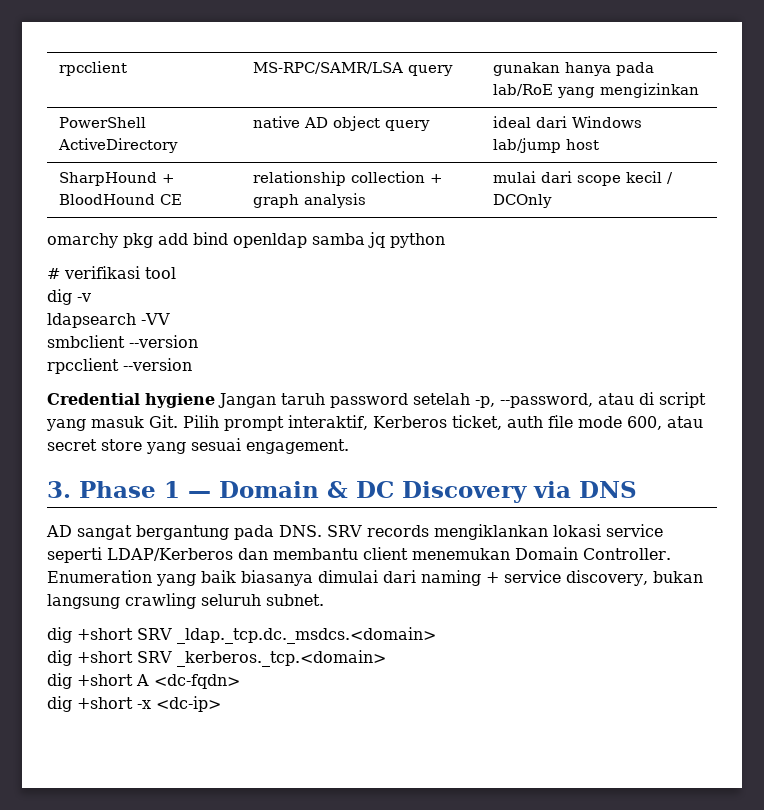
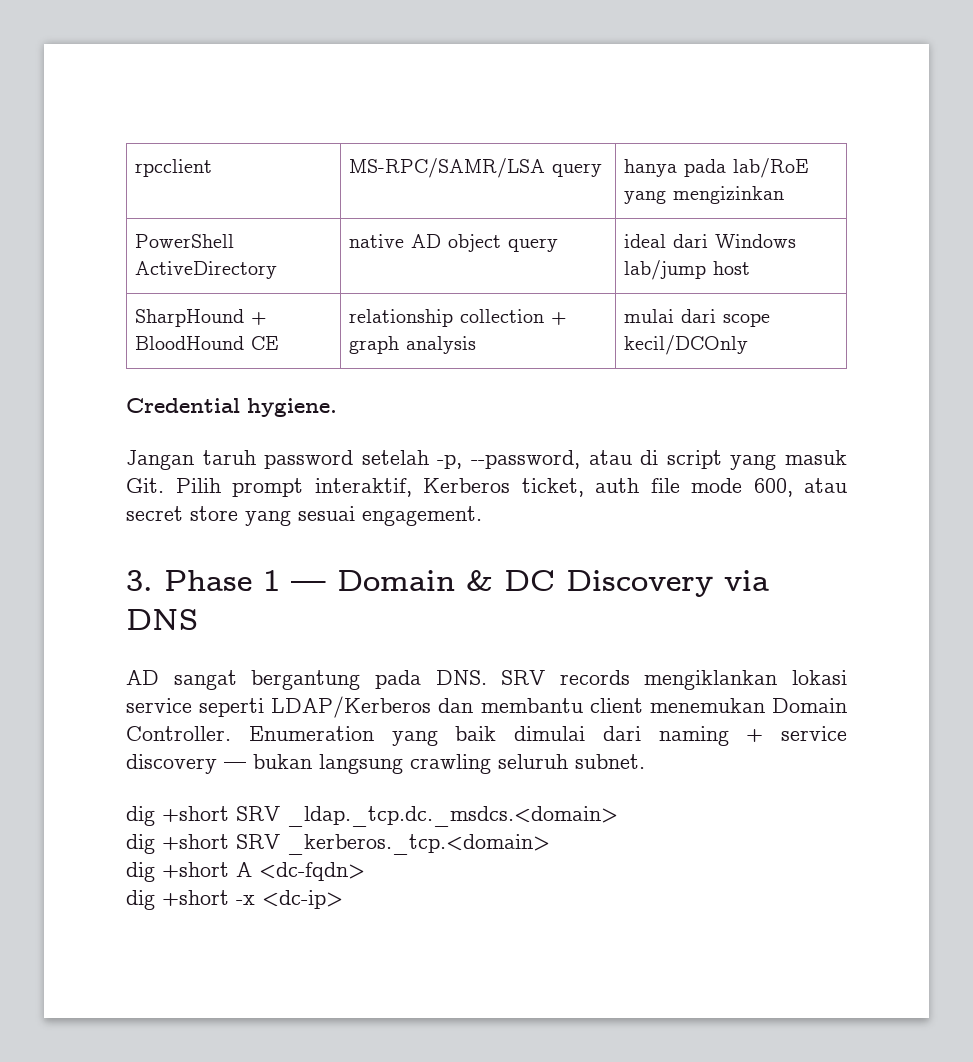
[493,62,561,76] gunakan -> (602, 170) none
[626,171,674,184] [493,194,553,208] [47,232,445,248] [47,266,176,279] [47,289,91,305] [47,313,170,328] [47,335,198,348] [47,358,192,374] kecil / DCOnly // omarchy pkg add bind openldap samba jq python // # verifikasi tool // dig -v // ldapsearch -VV // smbclient --version // rpcclient --version -> [623,335,748,355] kecil/DCOnly
[145,393,215,408] hygiene -> [247,398,337,417] hygiene. //
[241,570,313,586] biasanya -> (497, 733) none
[566,570,648,586] discovery, -> [126,754,246,774] discovery —

